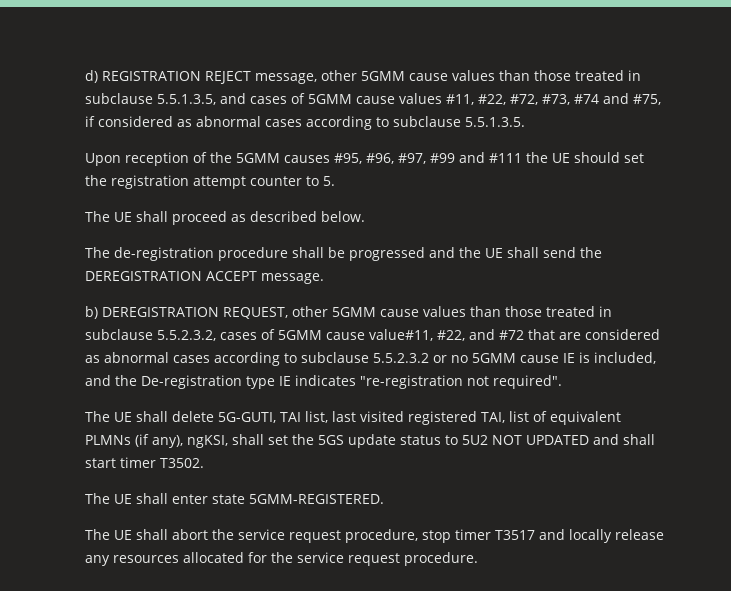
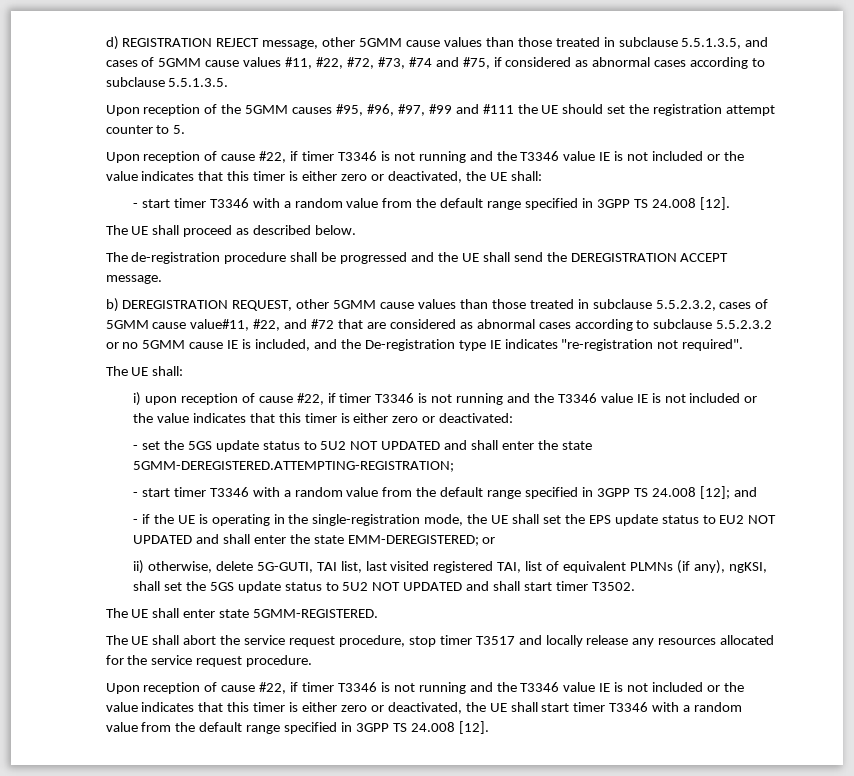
(335, 181) none -> [105,151,744,163] [105,171,542,183] [133,197,730,210] // Upon reception of cause #22, if timer T3346 is not running and the T3346 value IE is not included or the value indicates that this timer is either zero or deactivated, the UE shall: // - start timer T3346 with a random value from the default range specified in 3GPP TS 24.008 [12].
[135,411,168,422] shall -> [152,366,184,376] [133,392,758,406] [133,413,514,423] [133,440,592,452] [133,461,455,472] [133,486,757,499] [133,514,777,526] [133,534,496,546] [133,560,212,574] shall: // i) upon reception of cause #22, if timer T3346 is not running and the T3346 value IE is not included or the value indicates that this timer is either zero or deactivated: // - set the 5GS update status to 5U2 NOT UPDATED and shall enter the state 5GMM-DEREGISTERED.ATTEMPTING-REGISTRATION; // - start timer T3346 with a random value from the default range specified in 3GPP TS 24.008 [12]; and // - if the UE is operating in the single-registration mode, the UE shall set the EPS update status to EU2 NOT UPDATED and shall enter the state EMM-DEREGISTERED; or // ii) otherwise,
(478, 559) none -> [105,682,744,694] [105,702,742,714] [105,721,489,734] // Upon reception of cause #22, if timer T3346 is not running and the T3346 value IE is not included or the value indicates that this timer is either zero or deactivated, the UE shall start timer T3346 with a random value from the default range specified in 3GPP TS 24.008 [12].

